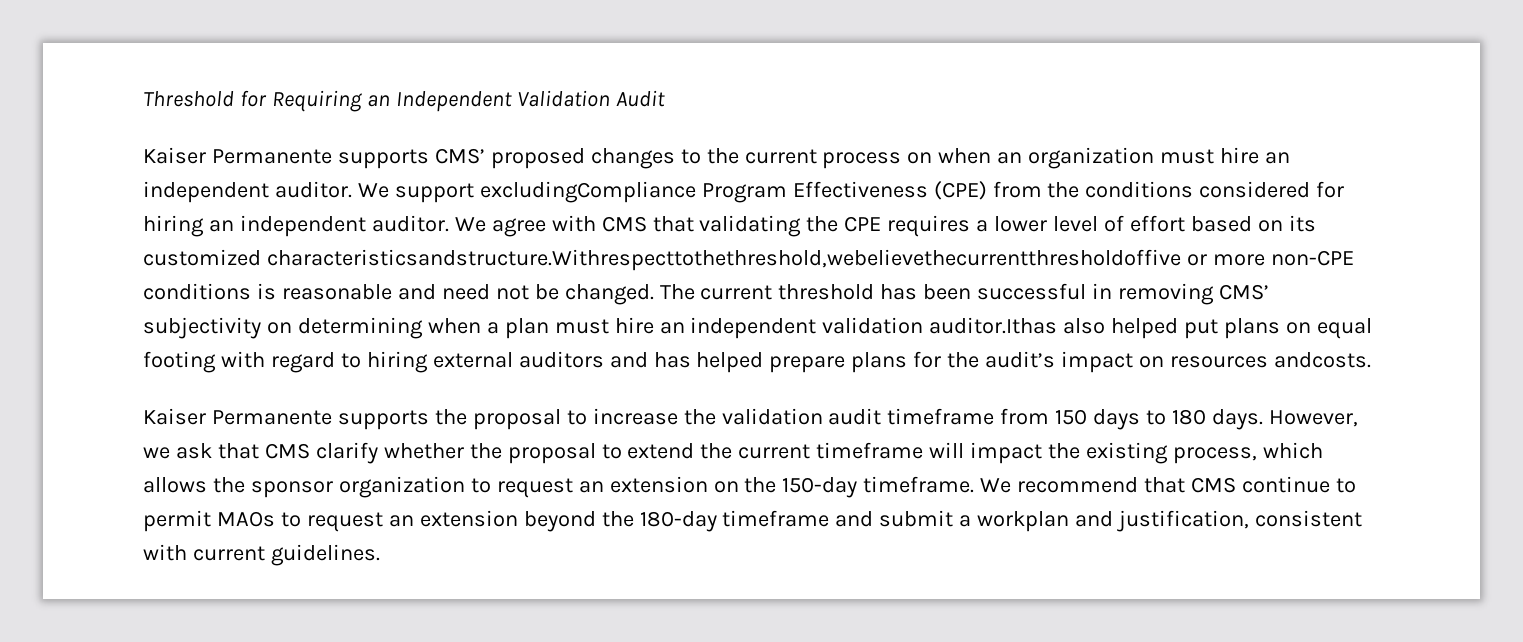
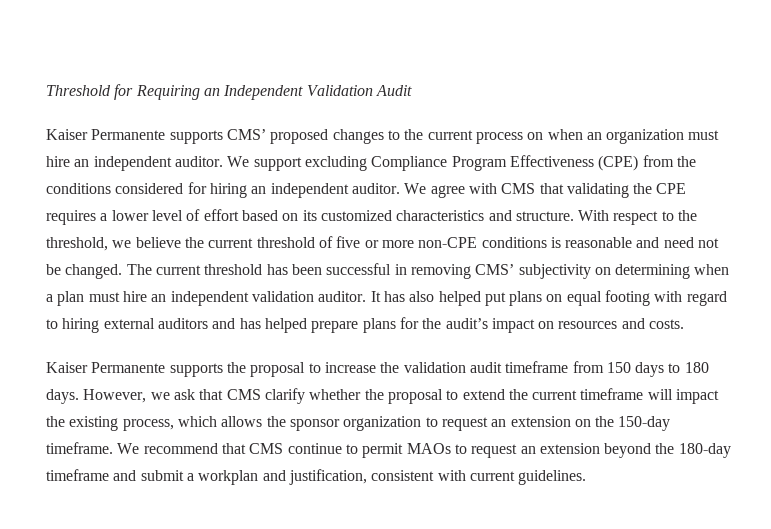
[479,181,696,203] excludingCompliance -> [304,156,448,171] excluding Compliance
[266,249,1181,271] characteristicsandstructure.Withrespecttothethreshold,webelievethecurrentthresholdoffive -> [396,210,698,225] [46,236,361,251] characteristics and structure. With respect to the threshold, we believe the current threshold of five
[929,317,1058,334] auditor.Ithas -> [318,291,405,302] auditor. It has
[1273,352,1371,368] andcosts. -> [621,318,685,329] and costs.

